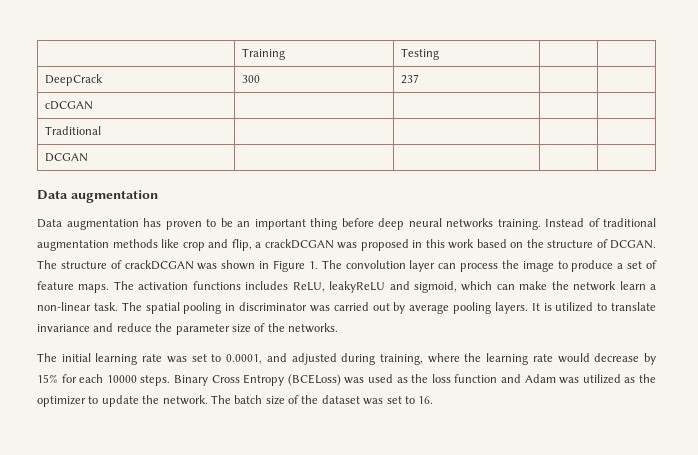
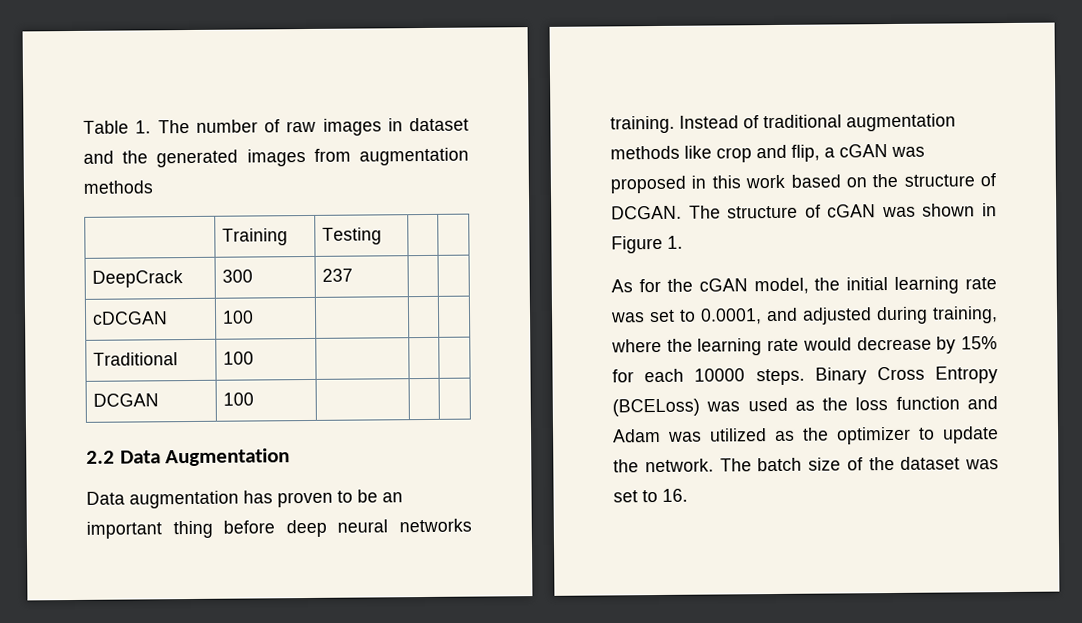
(241, 54) none -> [83,117,469,136] [83,147,469,168] [83,180,153,194] Table 1. The number of raw images in dataset and the generated images from augmentation methods //
(93, 105) none -> [222,310,255,324] 100
(101, 130) none -> [223,351,255,365] 100
[37,190,158,203] | | | // Data augmentation -> [223,392,255,406] [86,448,291,467] 100 | | | // 2.2 Data Augmentation
[264,239,334,249] crackDCGAN -> [839,144,888,158] cGAN
[124,260,194,270] crackDCGAN -> [827,204,877,218] cGAN
[321,260,658,272] [37,281,656,293] [37,302,656,314] [37,323,338,335] [37,353,57,362] The convolution layer can process the image to produce a set of feature maps. The activation functions includes ReLU, leakyReLU and sigmoid, which can make the network learn a non-linear task. The spatial pooling in discriminator was carried out by average pooling layers. It is utilized to translate invariance and reduce the parameter size of the networks. // The -> [611,277,841,295] // As for the cGAN model, the

